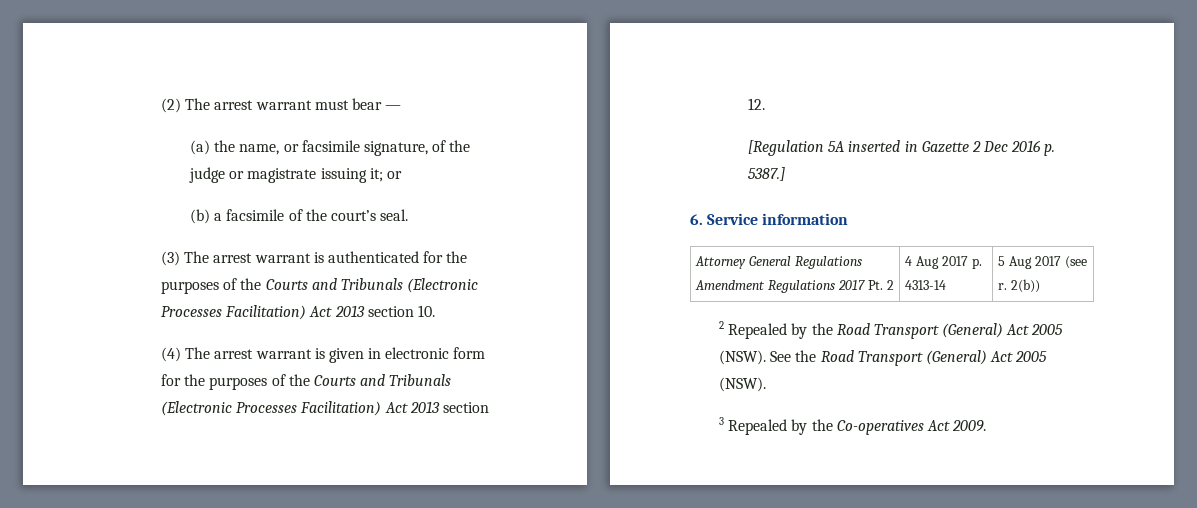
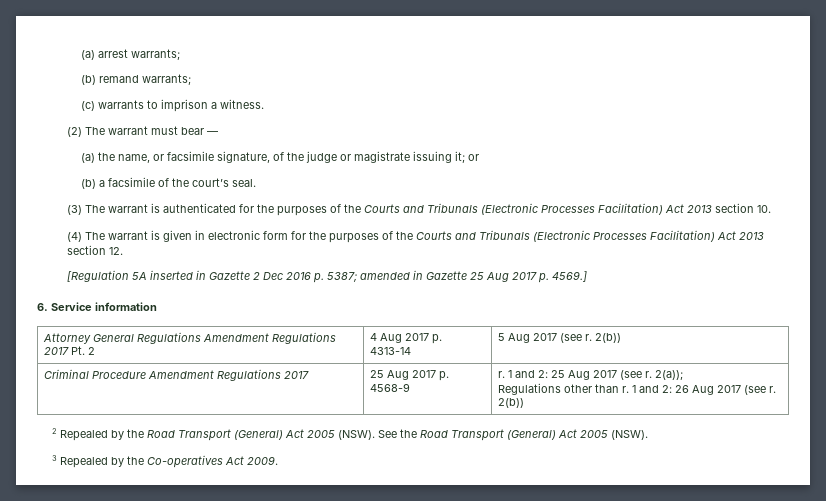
(160, 105) none -> [81,49,181,60] [81,74,192,85] [81,99,265,112] (a) arrest warrants; // (b) remand warrants; // (c) warrants to imprison a witness. //
[214,100,254,110] arrest -> (105, 131) none
[213,253,253,263] arrest -> (105, 209) none
[214,349,254,359] arrest -> (105, 236) none
[747,167,785,181] 5387.] -> [326,270,587,283] 5387; amended in Gazette 25 Aug 2017 p. 4569.]
(1041, 286) none -> [43,369,309,381] [369,370,449,381] [369,383,410,392] [497,370,683,380] [497,383,776,395] [497,398,524,408] // Criminal Procedure Amendment Regulations 2017 | 25 Aug 2017 p. 4568-9 | r. 1 and 2: 25 Aug 2017 (see r. 2(a)); // Regulations other than r. 1 and 2: 26 Aug 2017 (see r. 2(b))

